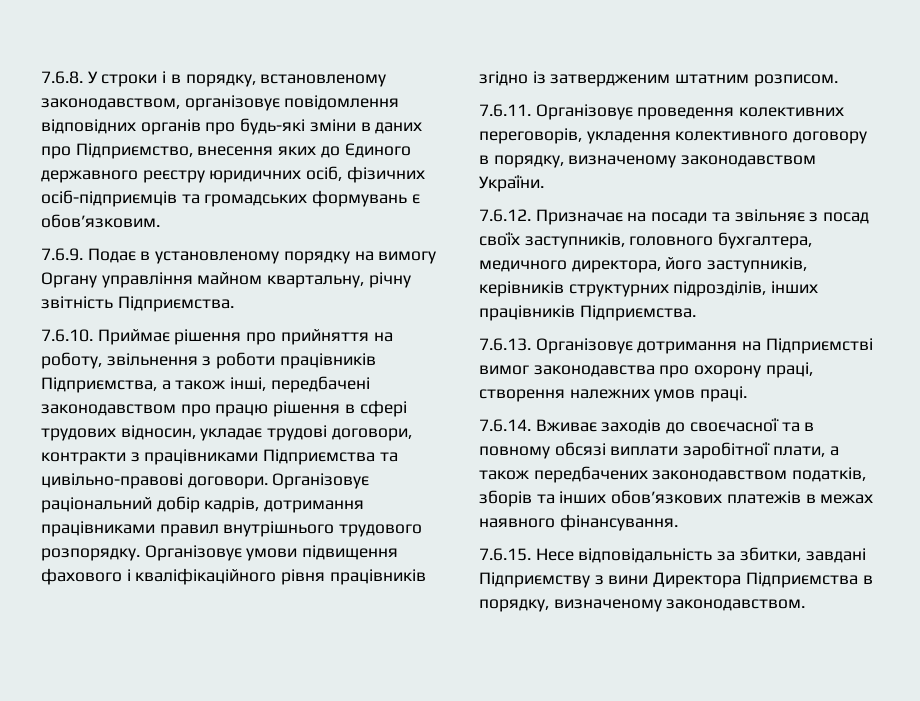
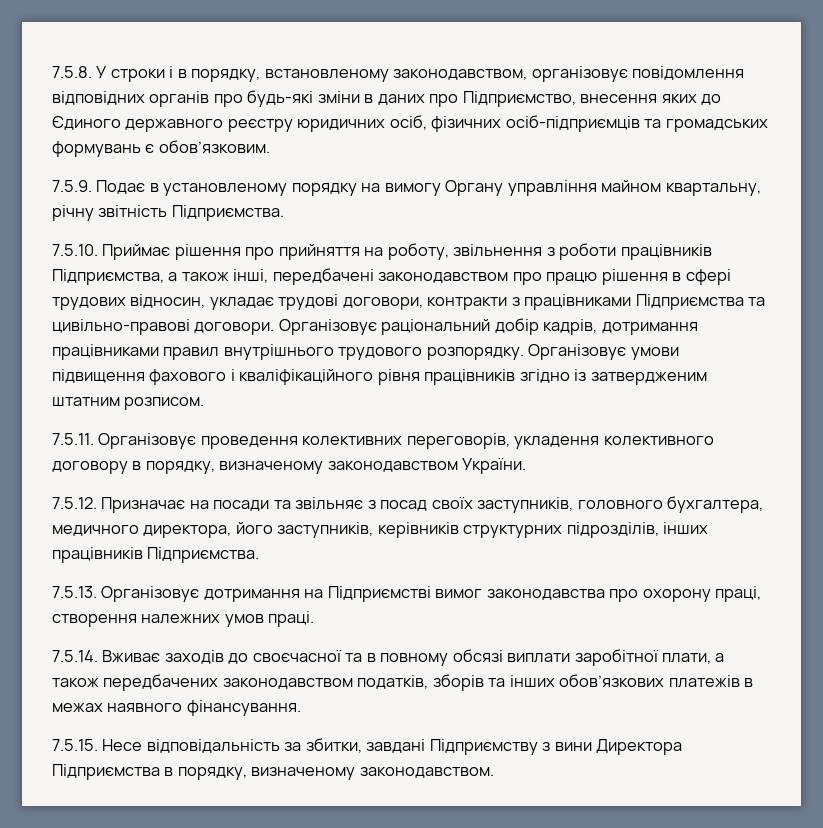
[41,71,83,84] 7.6.8. -> [52,66,92,78] 7.5.8.
[41,248,83,261] 7.6.9. -> [52,180,92,192] 7.5.9.
[41,329,93,342] 7.6.10. -> [52,244,98,256] 7.5.10.
[479,104,531,117] 7.6.11. -> [52,433,94,445] 7.5.11.
[479,209,531,222] 7.6.12. -> [52,497,97,509] 7.5.12.
[479,338,531,351] 7.6.13. -> [52,586,97,598] 7.5.13.
[479,419,531,432] 7.6.14. -> [52,650,98,662] 7.5.14.
[479,548,531,561] 7.6.15. -> [52,739,98,751] 7.5.15.

